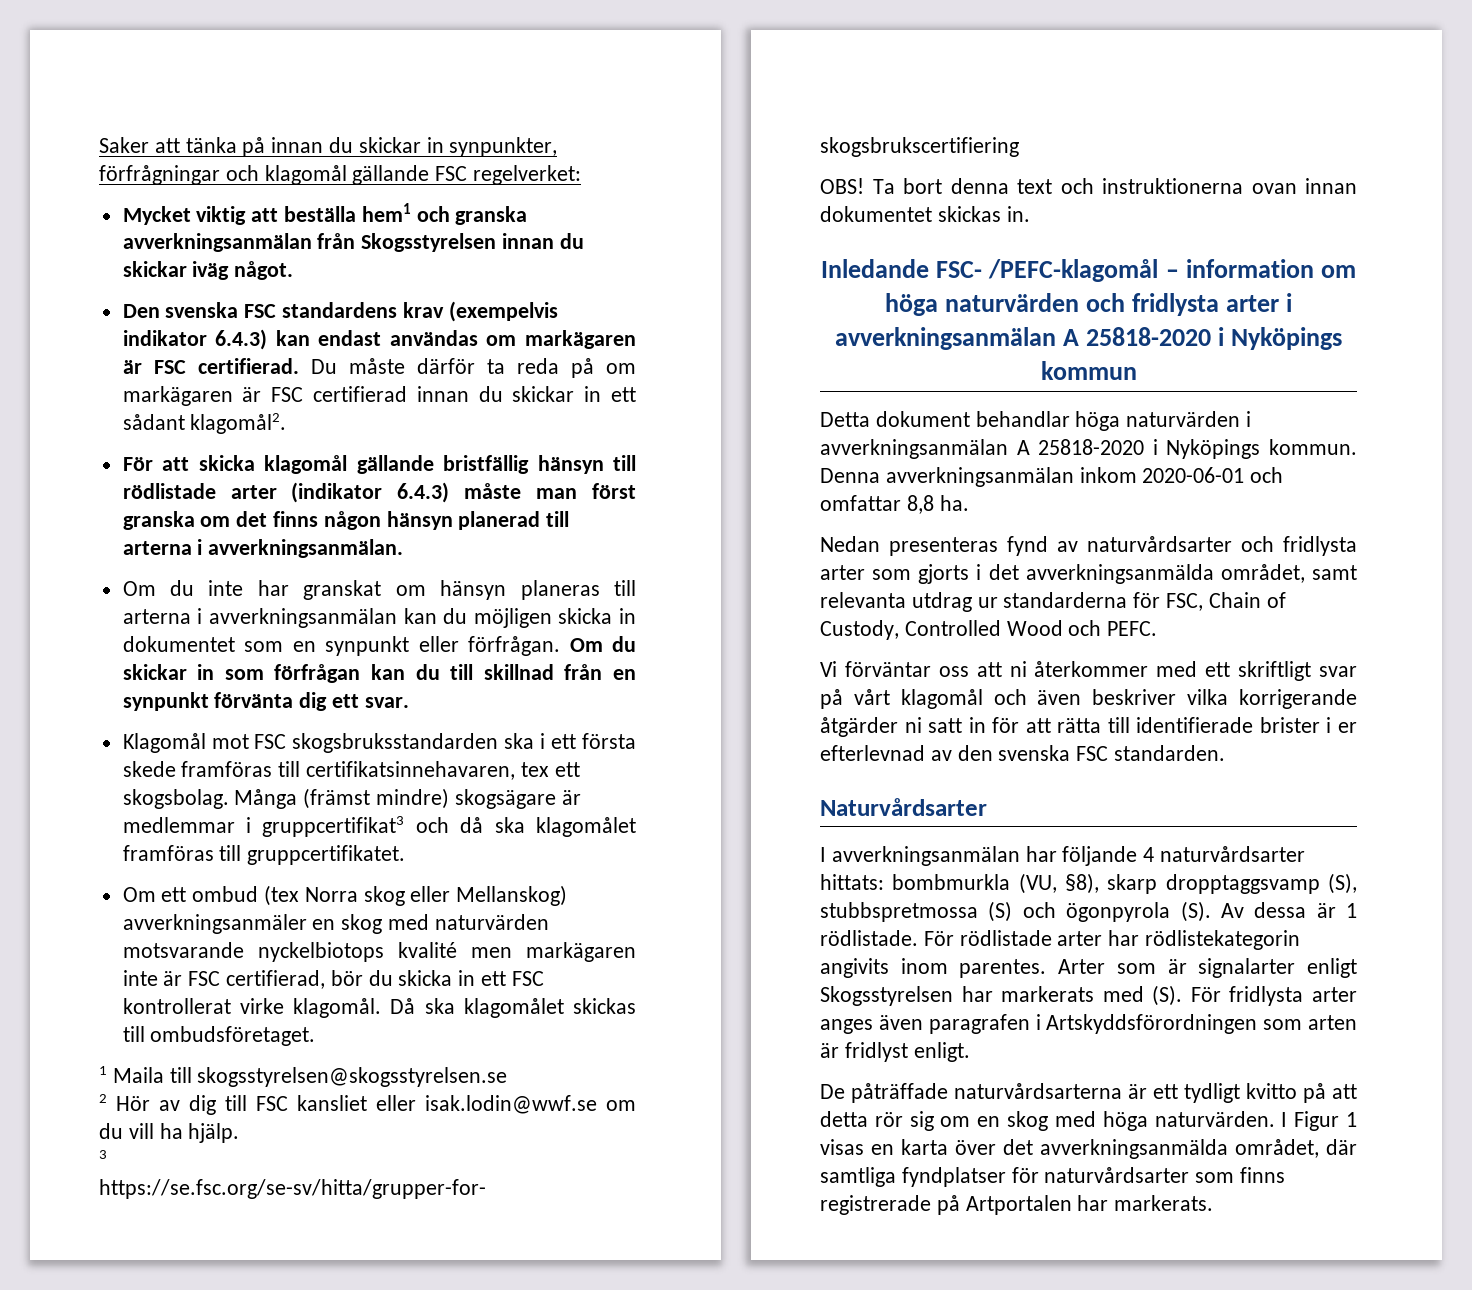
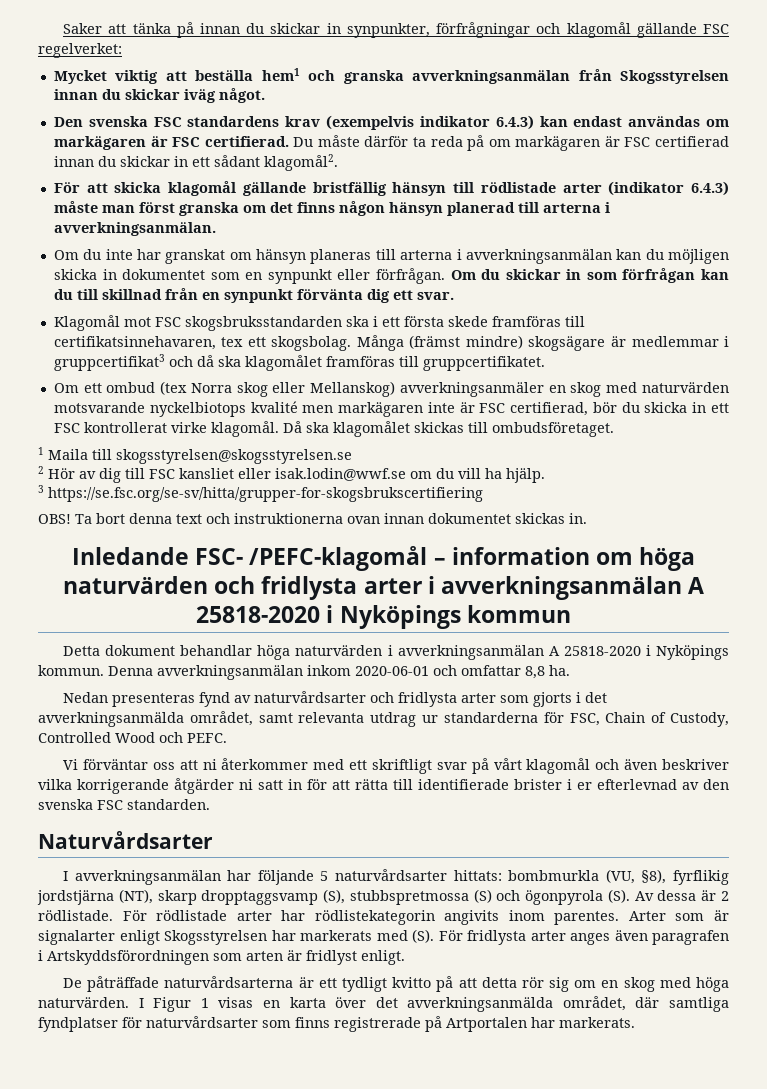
[1143,847,1155,862] 4 -> [320,871,329,881] 5
(1099, 883) none -> [672,870,729,885] [37,889,153,905] fyrflikig jordstjärna (NT),
[1346,903,1357,918] 1 -> [720,891,729,901] 2

